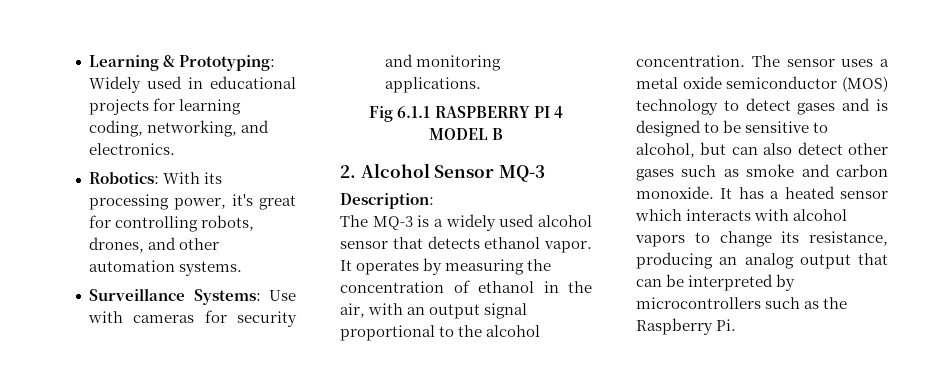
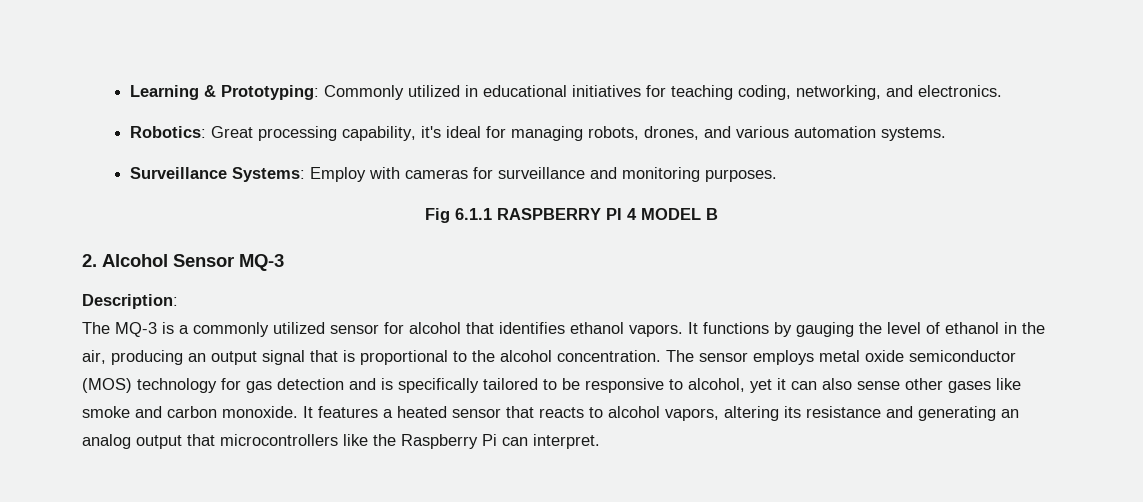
[89,76,296,93] [89,98,242,115] Widely used in educational projects for learning -> [324,85,734,100] Commonly utilized in educational initiatives for teaching
[163,172,223,184] [89,194,296,210] [89,215,199,232] With its processing power, it's great for controlling -> [211,126,584,141] Great processing capability, it's ideal for managing
[179,238,220,250] other -> [736,126,790,138] various
[269,290,296,301] Use -> [310,167,367,182] Employ
[237,311,297,327] security -> [498,167,586,179] surveillance
[385,77,482,93] applications. -> [705,169,778,182] purposes.
[445,214,592,231] [340,236,592,253] [340,258,552,275] [340,281,444,293] widely used alcohol sensor that detects ethanol vapor. It operates by measuring the concentration -> [193,322,921,337] commonly utilized sensor for alcohol that identifies ethanol vapors. It functions by gauging the level
[368,303,404,315] with -> [111,350,183,365] producing
(528, 311) none -> [310,350,355,362] that is
[841,59,889,67] uses a -> [753,350,814,365] employs
[723,98,888,115] [636,120,701,137] to detect gases and is designed -> [221,378,538,393] for gas detection and is specifically tailored
[745,121,810,133] sensitive -> [585,378,664,393] responsive
[700,142,727,155] but -> [750,378,786,393] yet it
[797,142,843,155] detect -> [857,381,900,390] sense
[681,165,739,177] such as -> [996,378,1021,390] like
[738,187,764,199] has -> [318,406,378,418] features
[635,209,848,221] [635,231,888,247] [636,252,888,269] [636,274,796,291] [636,297,848,309] [636,318,737,335] which interacts with alcohol vapors to change its resistance, producing an analog output that can be interpreted by microcontrollers such as the Raspberry Pi. -> [506,406,1019,421] [82,434,600,449] that reacts to alcohol vapors, altering its resistance and generating an analog output that microcontrollers like the Raspberry Pi can interpret.

